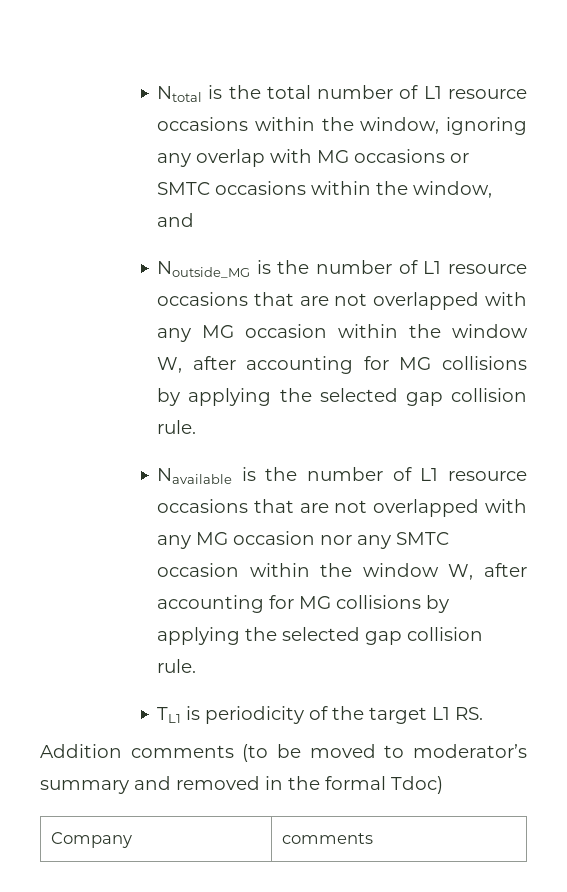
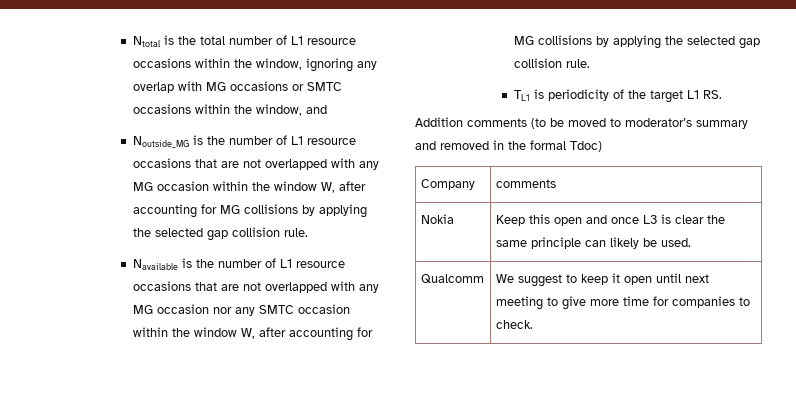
(374, 838) none -> [420,214,454,224] [495,214,725,226] [495,237,691,249] [420,274,484,284] [495,273,709,287] [495,296,750,310] [495,320,533,329] // Nokia | Keep this open and once L3 is clear the same principle can likely be used. // Qualcomm | We suggest to keep it open until next meeting to give more time for companies to check.

